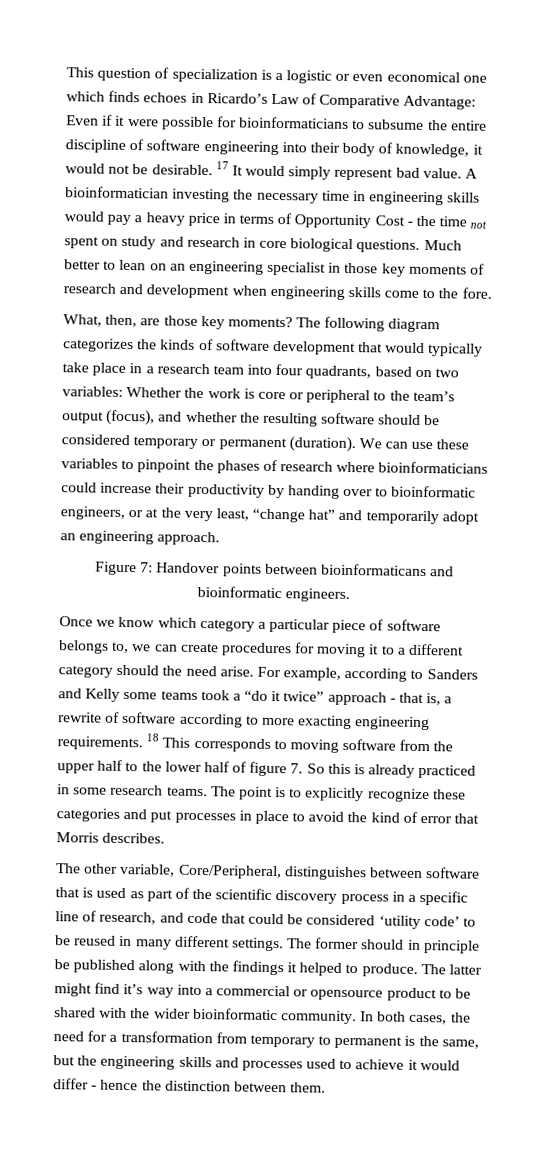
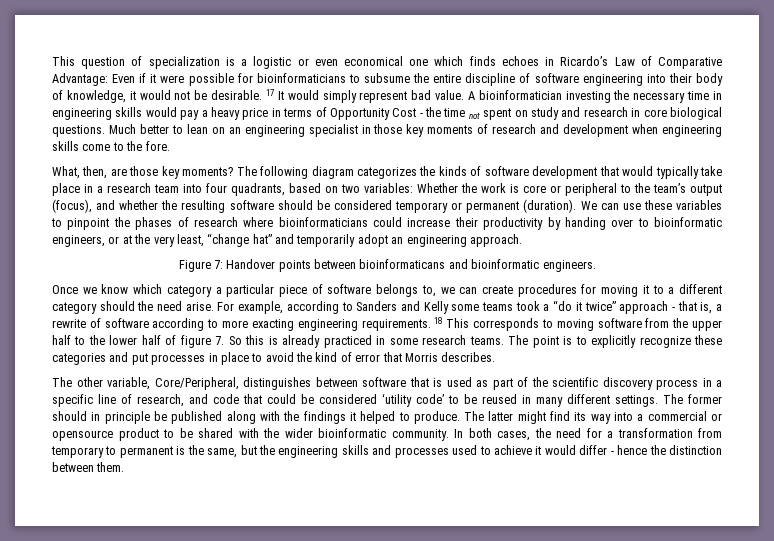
[123,984,144,995] it’s -> [574,412,587,421] its

